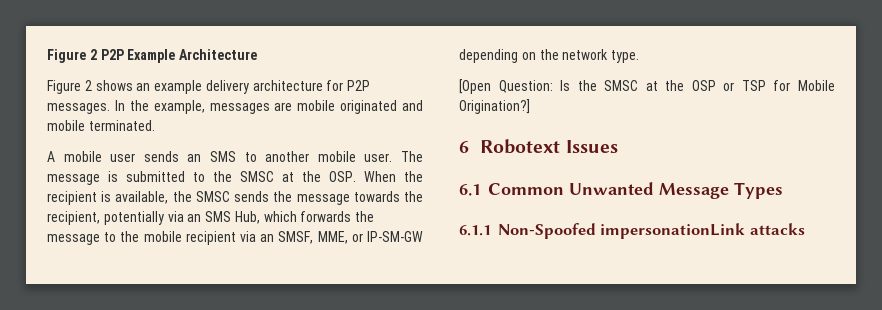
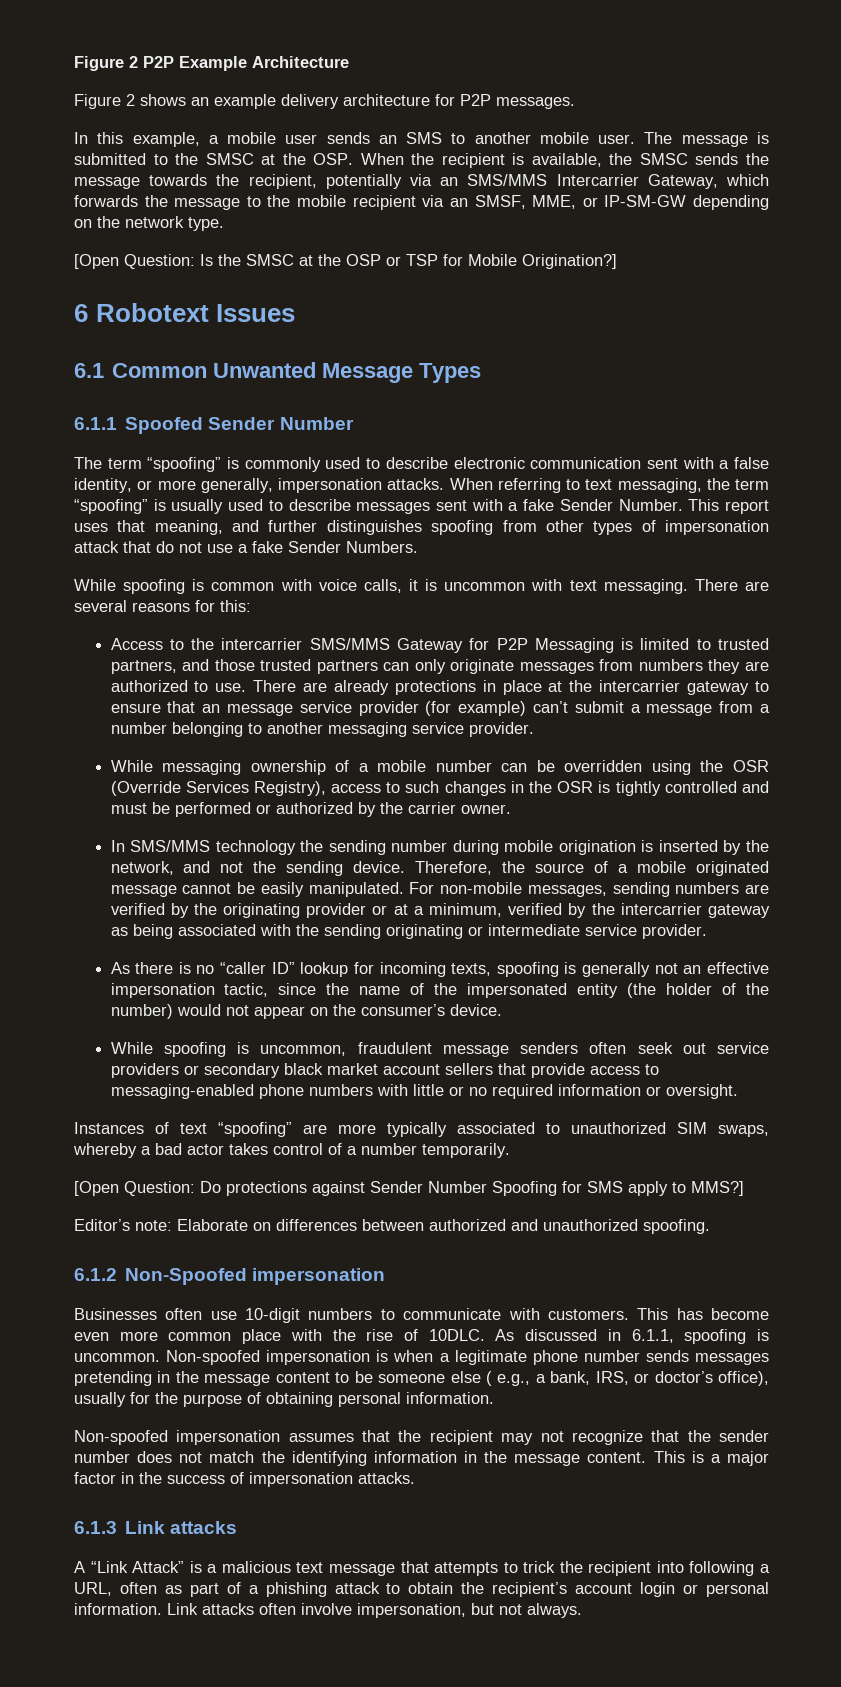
[114,100,423,114] [47,120,155,131] [47,151,55,162] In the example, messages are mobile originated and mobile terminated. // A -> [74,132,219,147] // In this example, a
[205,211,260,224] SMS Hub, -> [467,174,718,189] SMS/MMS Intercarrier Gateway,
[498,223,805,239] Non-Spoofed impersonationLink attacks -> [125,417,354,434] [74,457,770,472] [74,478,769,493] [74,499,769,514] [74,520,770,535] [74,541,418,553] [74,579,769,594] [74,600,251,612] [110,638,769,653] [110,659,769,674] [110,680,769,695] [110,701,770,716] [110,722,534,737] [110,760,769,775] [110,781,769,796] [110,802,511,817] [110,840,769,855] [110,861,770,876] [110,882,770,897] [110,903,770,918] [110,924,707,939] [110,962,769,977] [110,983,770,998] [110,1004,502,1019] [110,1042,770,1057] [110,1063,659,1078] [110,1084,738,1099] [74,1122,769,1137] [73,1143,510,1158] [74,1181,744,1196] [74,1219,710,1234] [74,1268,386,1285] [74,1308,770,1323] [74,1329,769,1344] [74,1350,770,1365] [74,1371,769,1386] [74,1392,494,1407] [74,1430,770,1445] [74,1451,769,1466] [74,1472,415,1487] [74,1521,238,1534] [74,1561,770,1576] [74,1582,769,1597] [74,1603,582,1618] Spoofed Sender Number // The term “spoofing” is commonly used to describe electronic communication sent with a false identity, or more generally, impersonation attacks. When referring to text messaging, the term “spoofing” is usually used to describe messages sent with a fake Sender Number. This report uses that meaning, and further distinguishes spoofing from other types of impersonation attack that do not use a fake Sender Numbers. // While spoofing is common with voice calls, it is uncommon with text messaging. There are several reasons for this: // Access to the intercarrier SMS/MMS Gateway for P2P Messaging is limited to trusted partners, and those trusted partners can only originate messages from numbers they are authorized to use. There are already protections in place at the intercarrier gateway to ensure that an message service provider (for example) can’t submit a message from a number belonging to another messaging service provider. // While messaging ownership of a mobile number can be overridden using the OSR (Override Services Registry), access to such changes in the OSR is tightly controlled and must be performed or authorized by the carrier owner. // In SMS/MMS technology the sending number during mobile origination is inserted by the network, and not the sending device. Therefore, the source of a mobile originated message cannot be easily manipulated. For non-mobile messages, sending numbers are verified by the originating provider or at a minimum, verified by the intercarrier gateway as being associated with the sending originating or intermediate service provider. // As there is no “caller ID” lookup for incoming texts, spoofing is generally not an effective impersonation tactic, since the name of the impersonated entity (the holder of the number) would not appear on the consumer’s device. // While spoofing is uncommon, fraudulent message senders often seek out service providers or secondary black market account sellers that provide access to messaging-enabled phone numbers with little or no required information or oversight. // Instances of text “spoofing” are more typically associated to unauthorized SIM swaps, whereby a bad actor takes control of a number temporarily. // [Open Question: Do protections against Sender Number Spoofing for SMS apply to MMS?] // Editor’s note: Elaborate on differences between authorized and unauthorized spoofing. // 6.1.2 Non-Spoofed impersonation // Businesses often use 10-digit numbers to communicate with customers. This has become even more common place with the rise of 10DLC. As discussed in 6.1.1, spoofing is uncommon. Non-spoofed impersonation is when a legitimate phone number sends messages pretending in the message content to be someone else ( e.g., a bank, IRS, or doctor’s office), usually for the purpose of obtaining personal information. // Non-spoofed impersonation assumes that the recipient may not recognize that the sender number does not match the identifying information in the message content. This is a major factor in the success of impersonation attacks. // 6.1.3 Link attacks // A “Link Attack” is a malicious text message that attempts to trick the recipient into following a URL, often as part of a phishing attack to obtain the recipient’s account login or personal information. Link attacks often involve impersonation, but not always.

